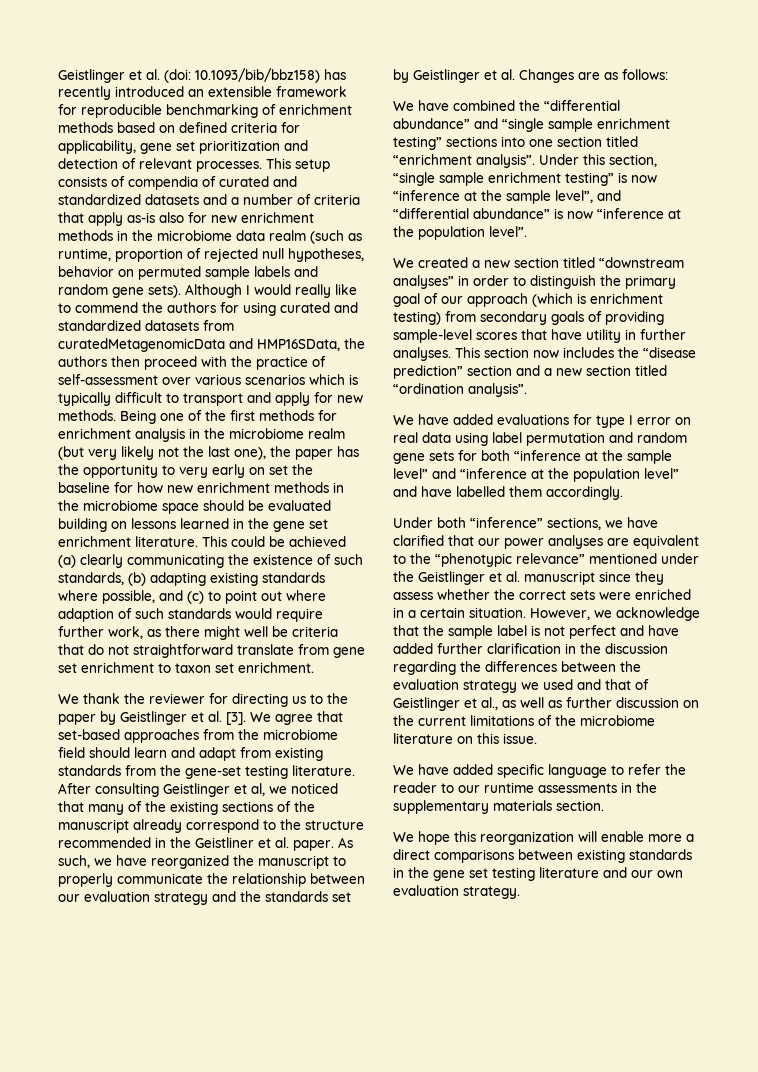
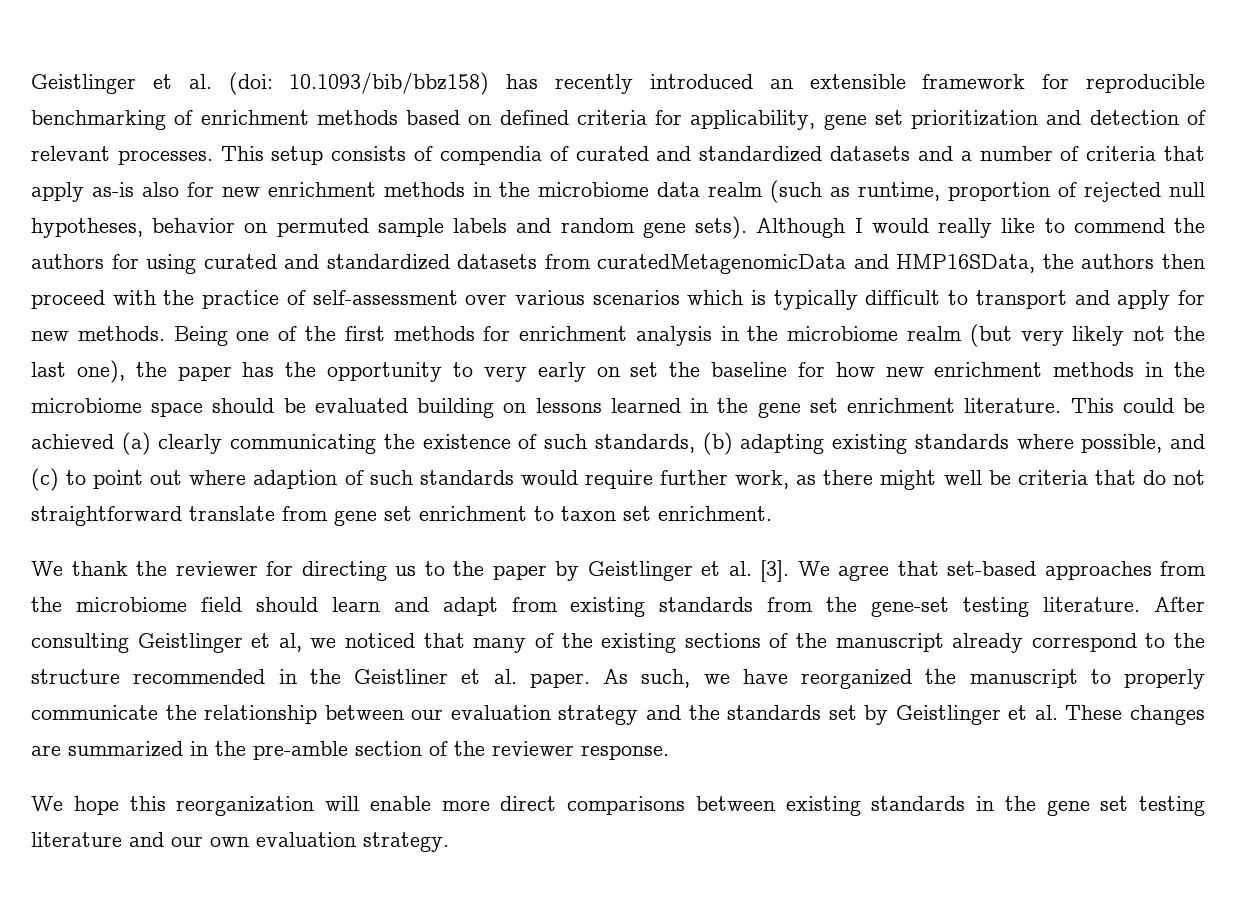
[519,69,668,83] [393,100,620,111] [393,118,670,132] [393,136,638,150] [393,154,657,168] [393,172,657,186] [393,190,621,204] [393,208,681,219] [393,226,527,240] [393,257,684,268] [393,275,676,289] [393,293,663,307] [393,311,664,325] [393,329,686,343] [393,347,696,361] [393,365,667,379] [393,383,527,397] [393,414,691,428] [393,432,687,446] [393,450,672,464] [393,468,679,482] [393,486,623,500] [393,517,658,530] [393,535,699,549] [393,553,699,567] [393,571,664,585] [393,589,691,600] [393,607,700,621] [393,625,679,639] [393,643,668,654] [393,661,641,675] [393,679,649,693] [393,697,699,711] [393,715,655,726] [393,733,537,744] [393,764,686,778] [393,782,657,793] [393,800,604,814] Changes are as follows: // We have combined the “differential abundance” and “single sample enrichment testing” sections into one section titled “enrichment analysis”. Under this section, “single sample enrichment testing” is now “inference at the sample level”, and “differential abundance” is now “inference at the population level”. // We created a new section titled “downstream analyses” in order to distinguish the primary goal of our approach (which is enrichment testing) from secondary goals of providing sample-level scores that have utility in further analyses. This section now includes the “disease prediction” section and a new section titled “ordination analysis”. // We have added evaluations for type I error on real data using label permutation and random gene sets for both “inference at the sample level” and “inference at the population level” and have labelled them accordingly. // Under both “inference” sections, we have clarified that our power analyses are equivalent to the “phenotypic relevance” mentioned under the Geistlinger et al. manuscript since they assess whether the correct sets were enriched in a certain situation. However, we acknowledge that the sample label is not perfect and have added further clarification in the discussion regarding the differences between the evaluation strategy we used and that of Geistlinger et al., as well as further discussion on the current limitations of the microbiome literature on this issue. // We have added specific language to refer the reader to our runtime assessments in the supplementary materials section. -> [1065,705,1205,725] [31,741,669,760] These changes are summarized in the pre-amble section of the reviewer response.
[686,834,694,842] a -> (490, 805) none

